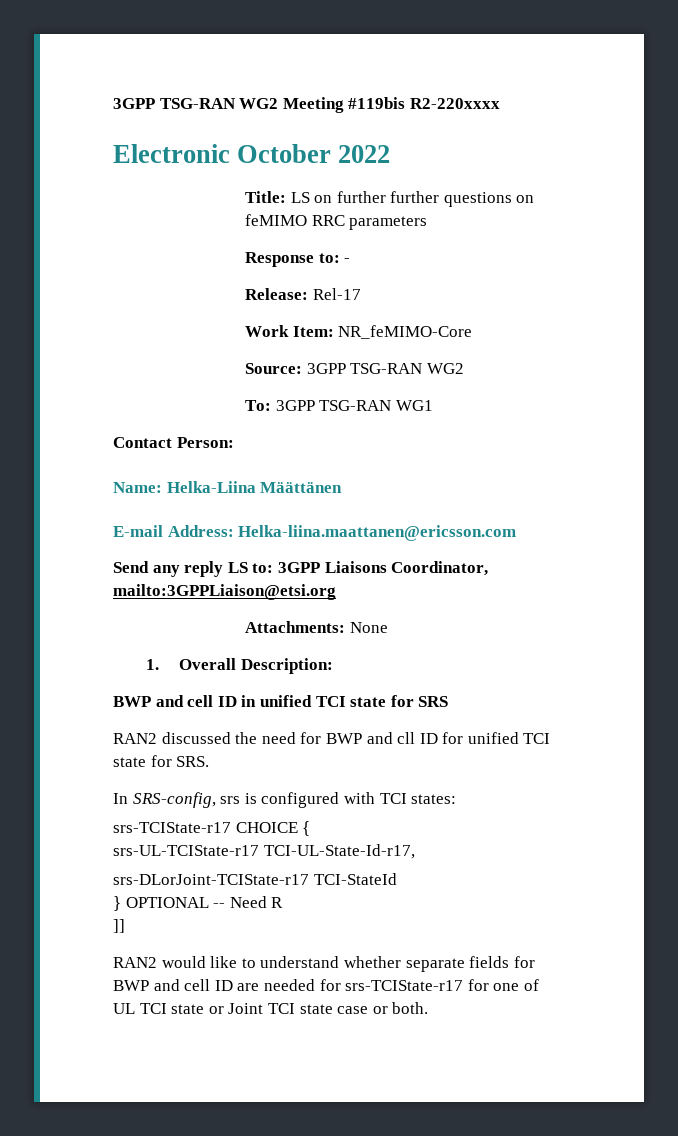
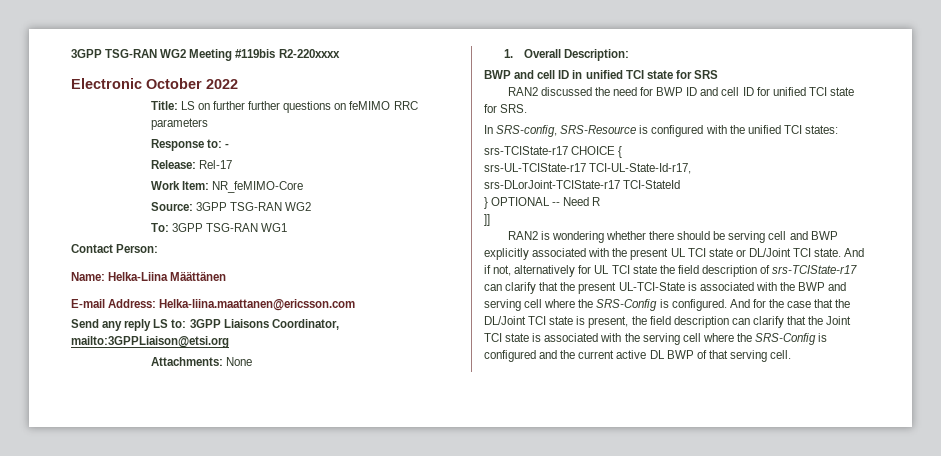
[366,732,416,744] and cll -> [686,87,740,96] ID and cell
[220,796,241,804] srs -> [560,125,637,134] SRS-Resource
(375, 798) none -> [729,125,781,134] the unified
[161,956,535,972] [113,979,539,991] [113,1002,429,1014] would like to understand whether separate fields for BWP and cell ID are needed for srs-TCIState-r17 for one of UL TCI state or Joint TCI state case or both. -> [540,231,838,243] [484,248,865,260] [484,265,858,277] [484,282,847,294] [484,299,851,311] [484,316,852,328] [484,333,828,345] [484,350,792,362] is wondering whether there should be serving cell and BWP explicitly associated with the present UL TCI state or DL/Joint TCI state. And if not, alternatively for UL TCI state the field description of srs-TCIState-r17 can clarify that the present UL-TCI-State is associated with the BWP and serving cell where the SRS-Config is configured. And for the case that the DL/Joint TCI state is present, the field description can clarify that the Joint TCI state is associated with the serving cell where the SRS-Config is configured and the current active DL BWP of that serving cell.

